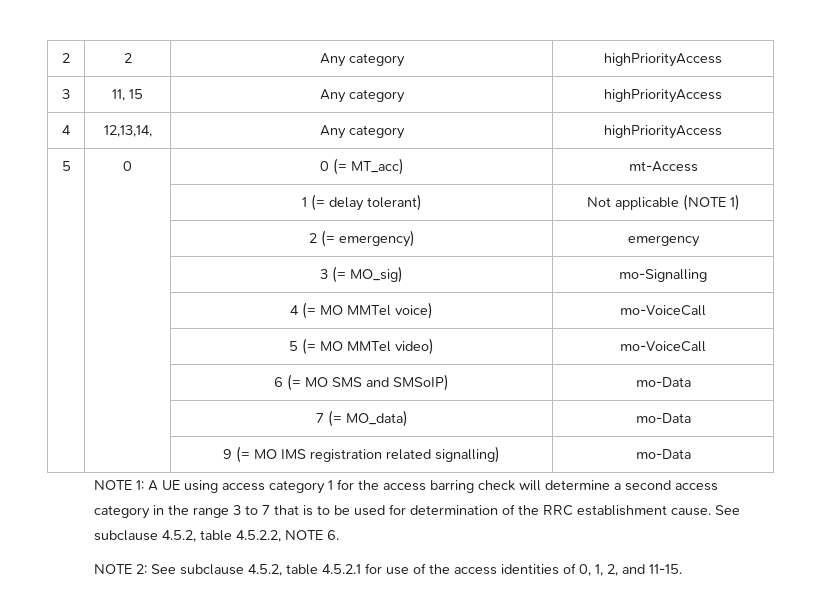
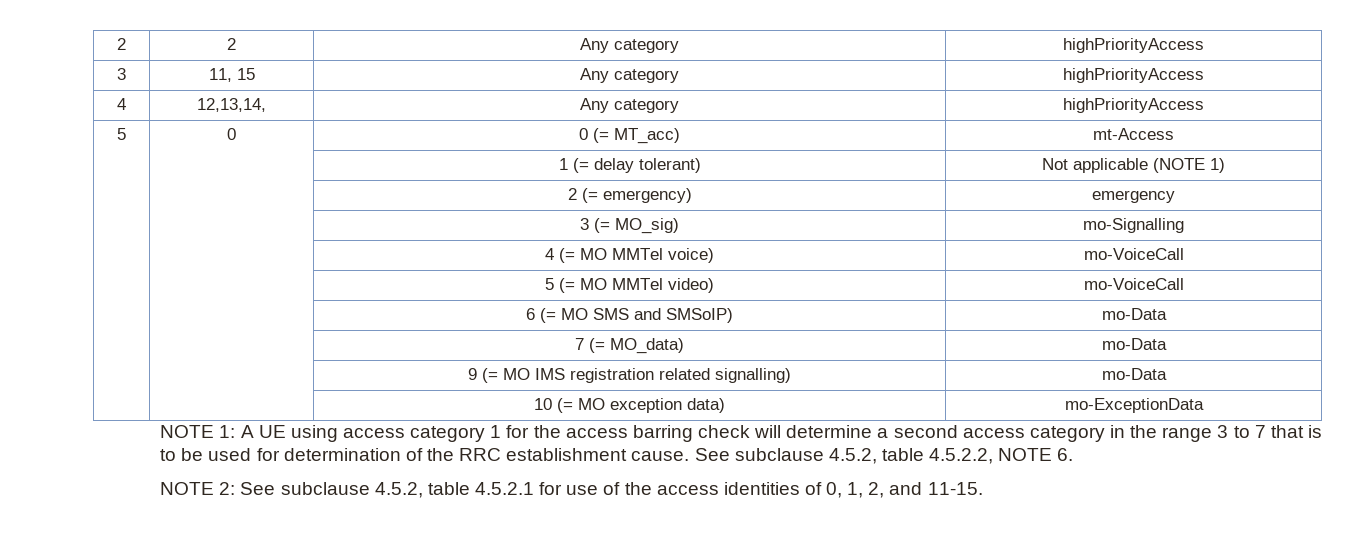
(691, 454) none -> [534,398,725,413] [1064,398,1204,413] // | | 10 (= MO exception data) | mo-ExceptionData

